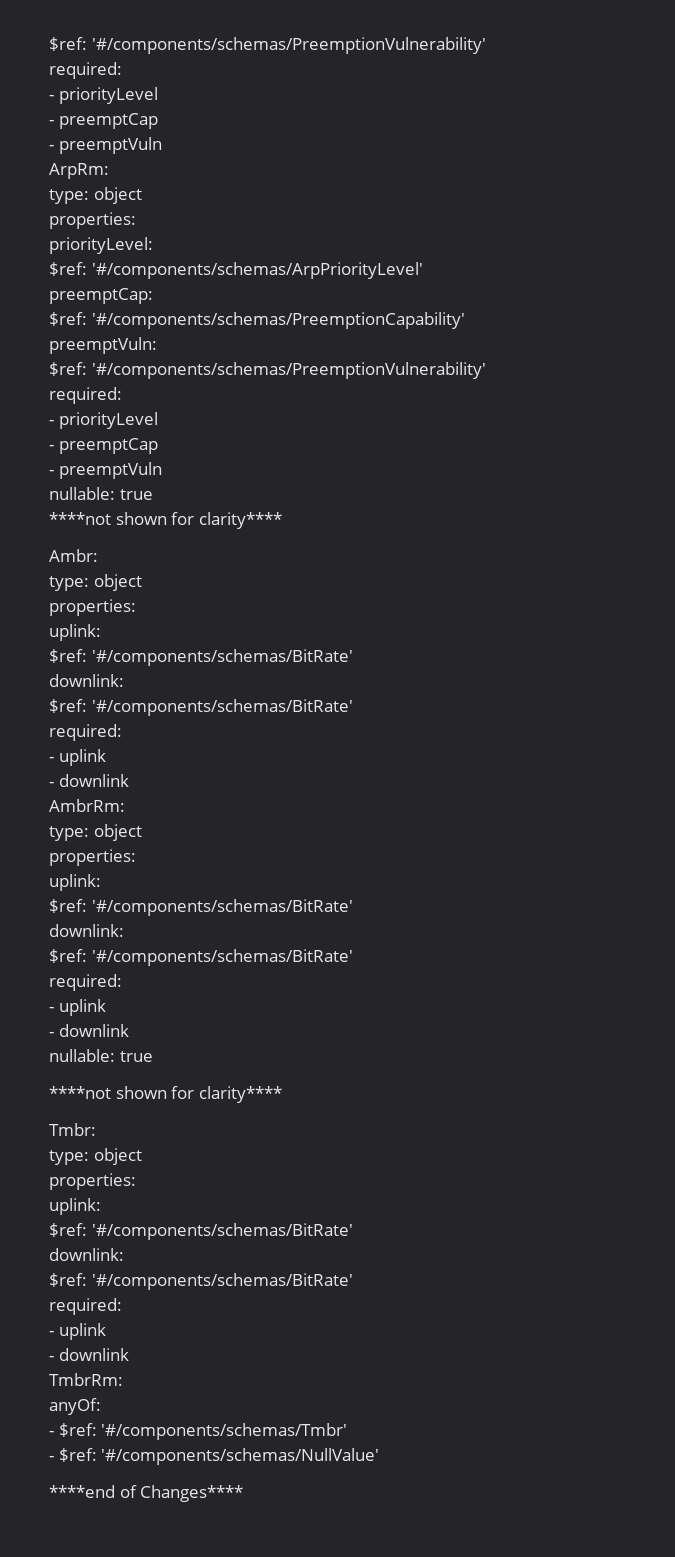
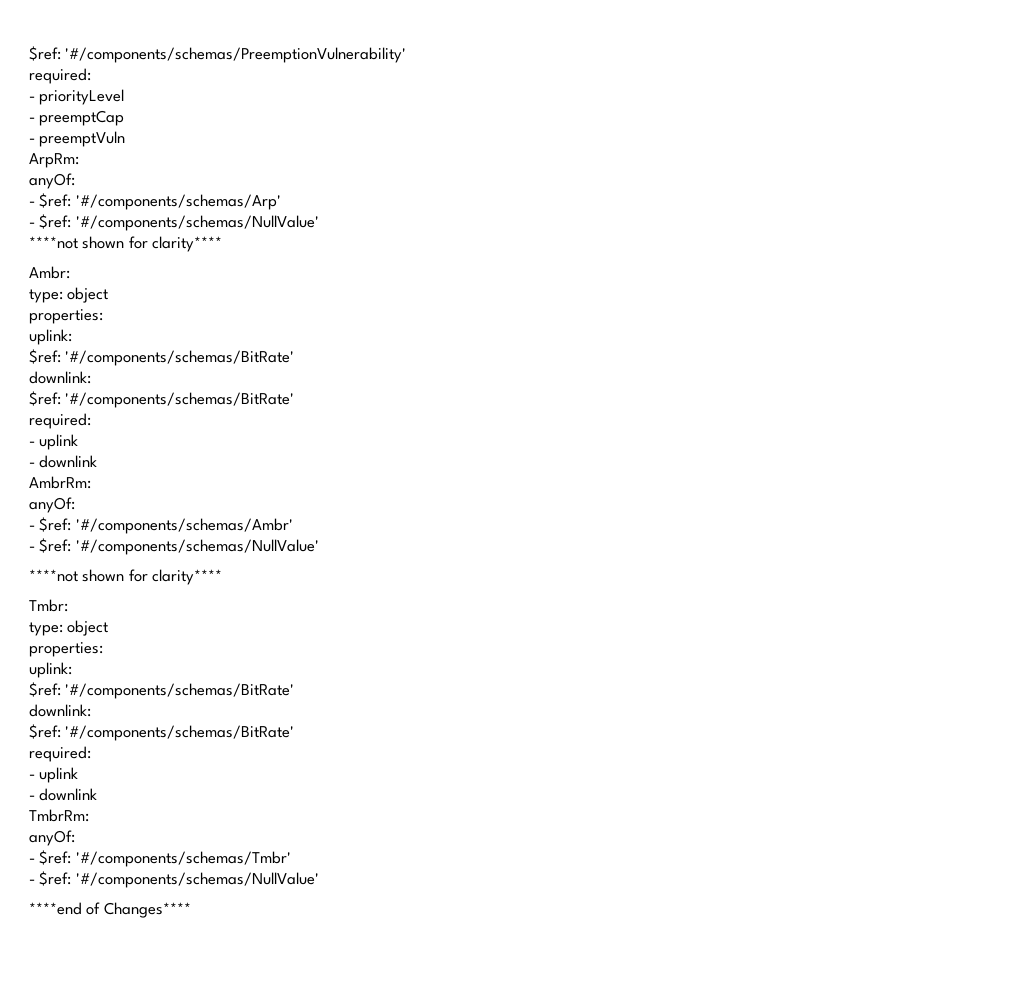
[49,187,142,204] [49,212,136,229] [49,237,153,254] [49,262,423,279] [49,288,153,304] [49,312,465,329] [49,337,157,354] [49,362,486,379] [49,387,122,404] [49,412,158,429] [49,438,158,454] [49,462,162,479] [49,487,153,500] type: object // properties: // priorityLevel: // $ref: '#/components/schemas/ArpPriorityLevel' // preemptCap: // $ref: '#/components/schemas/PreemptionCapability' // preemptVuln: // $ref: '#/components/schemas/PreemptionVulnerability' // required: // - priorityLevel // - preemptCap // - preemptVuln // nullable: true -> [29,173,75,189] [29,193,281,210] [29,214,319,231] anyOf: // - $ref: '#/components/schemas/Arp' // - $ref: '#/components/schemas/NullValue'
[49,824,142,841] [49,849,136,866] [49,874,101,891] [49,899,353,916] [49,924,124,937] [49,949,353,966] [49,974,122,991] [49,999,106,1016] [49,1024,129,1037] [49,1049,153,1062] type: object // properties: // uplink: // $ref: '#/components/schemas/BitRate' // downlink: // $ref: '#/components/schemas/BitRate' // required: // - uplink // - downlink // nullable: true -> [29,497,75,513] [29,517,293,534] [29,538,319,555] anyOf: // - $ref: '#/components/schemas/Ambr' // - $ref: '#/components/schemas/NullValue'

